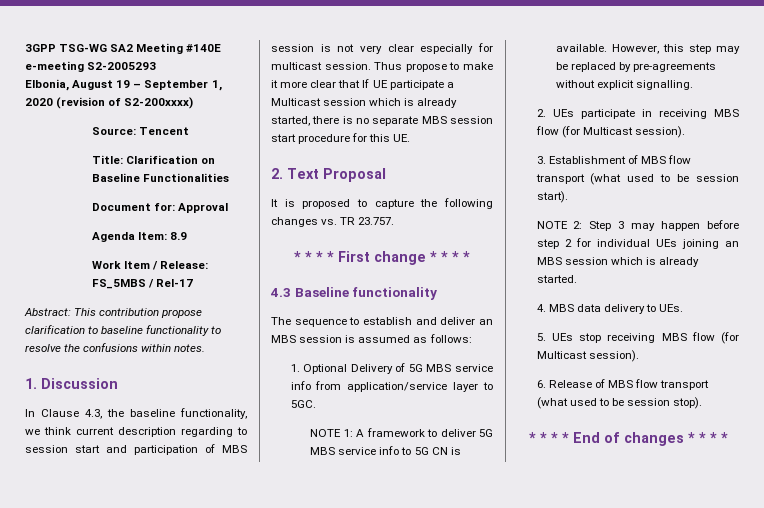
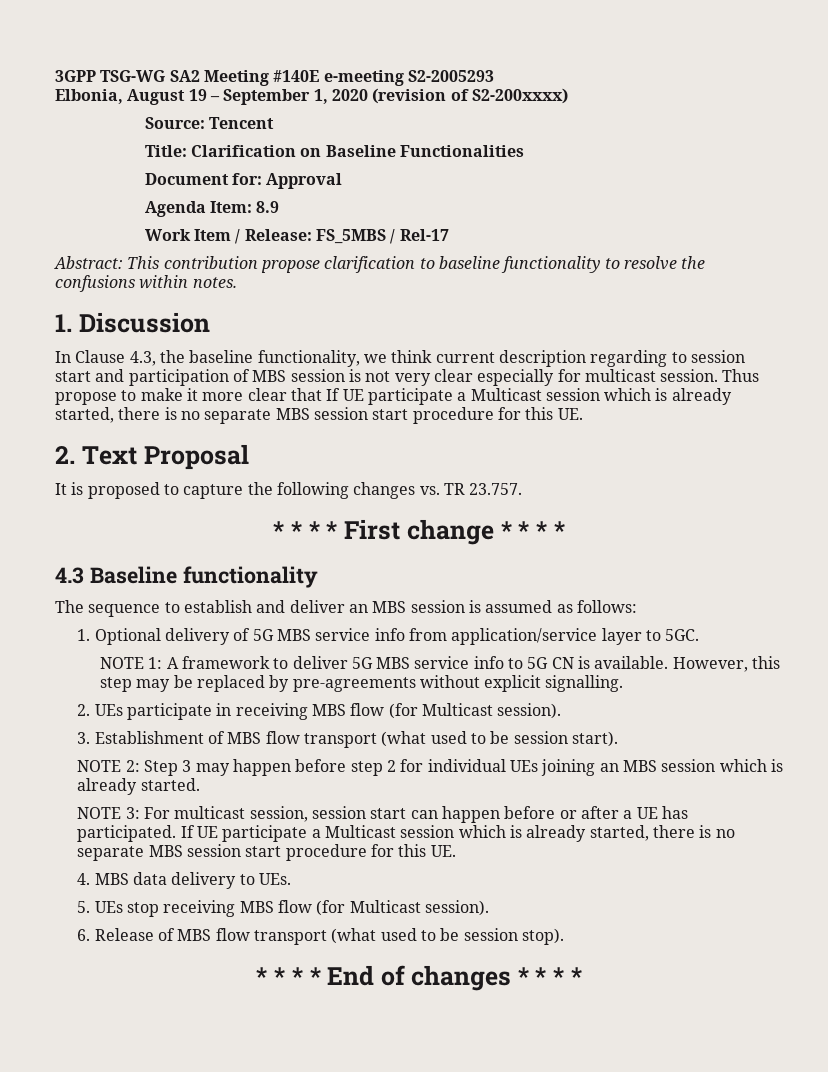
[350,364,393,374] Delivery -> [165,628,231,645] delivery
(577, 279) none -> [77,806,688,823] [77,825,735,842] [77,844,456,861] // NOTE 3: For multicast session, session start can happen before or after a UE has participated. If UE participate a Multicast session which is already started, there is no separate MBS session start procedure for this UE.

